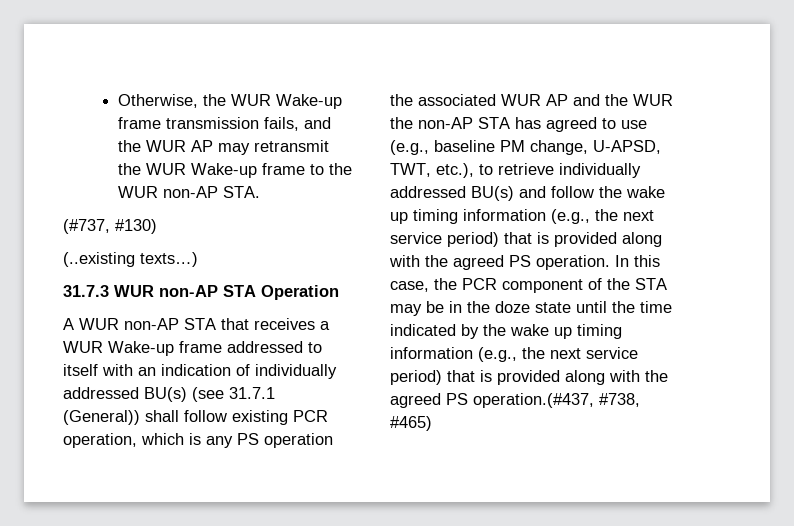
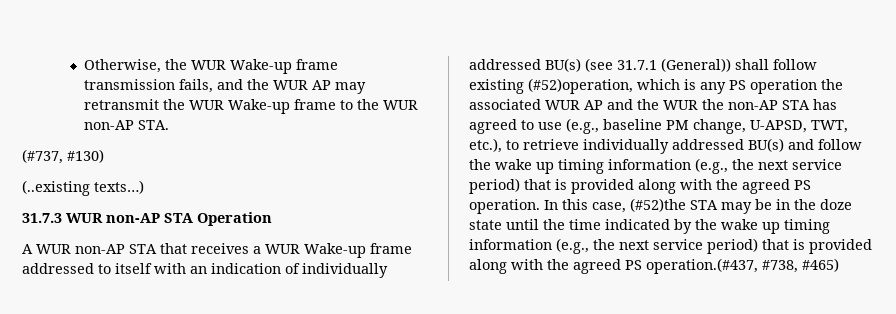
[293,410,328,422] [63,433,137,448] PCR operation, -> [528,78,633,94] (#52)operation,
[434,278,630,293] the PCR component of the -> [630,198,686,212] (#52)the

